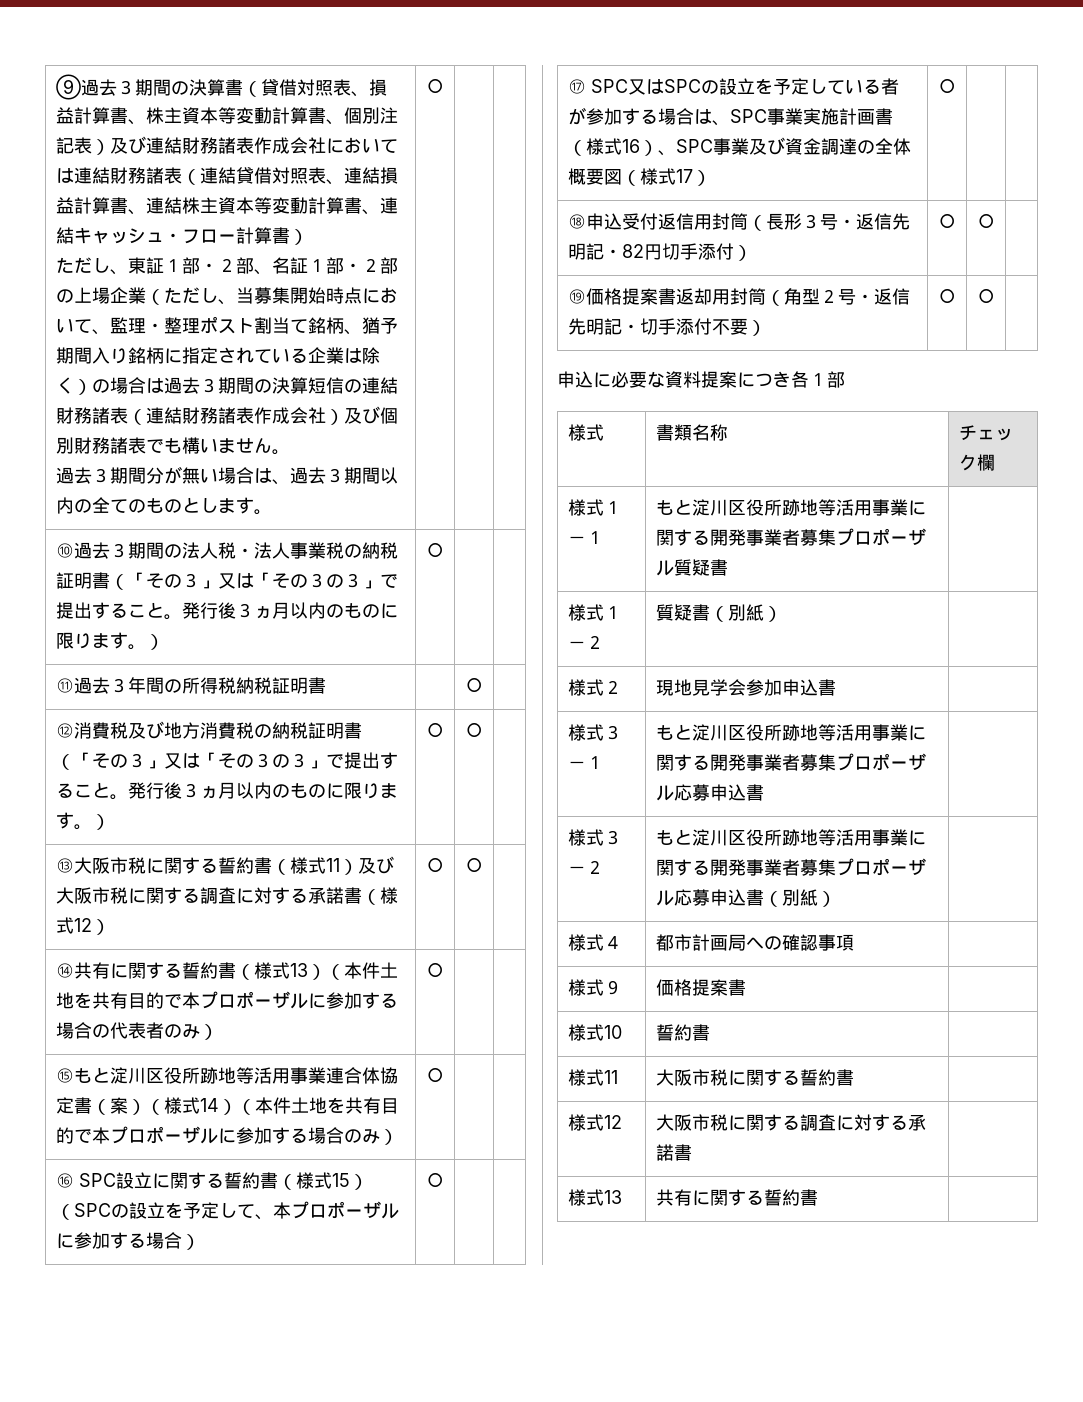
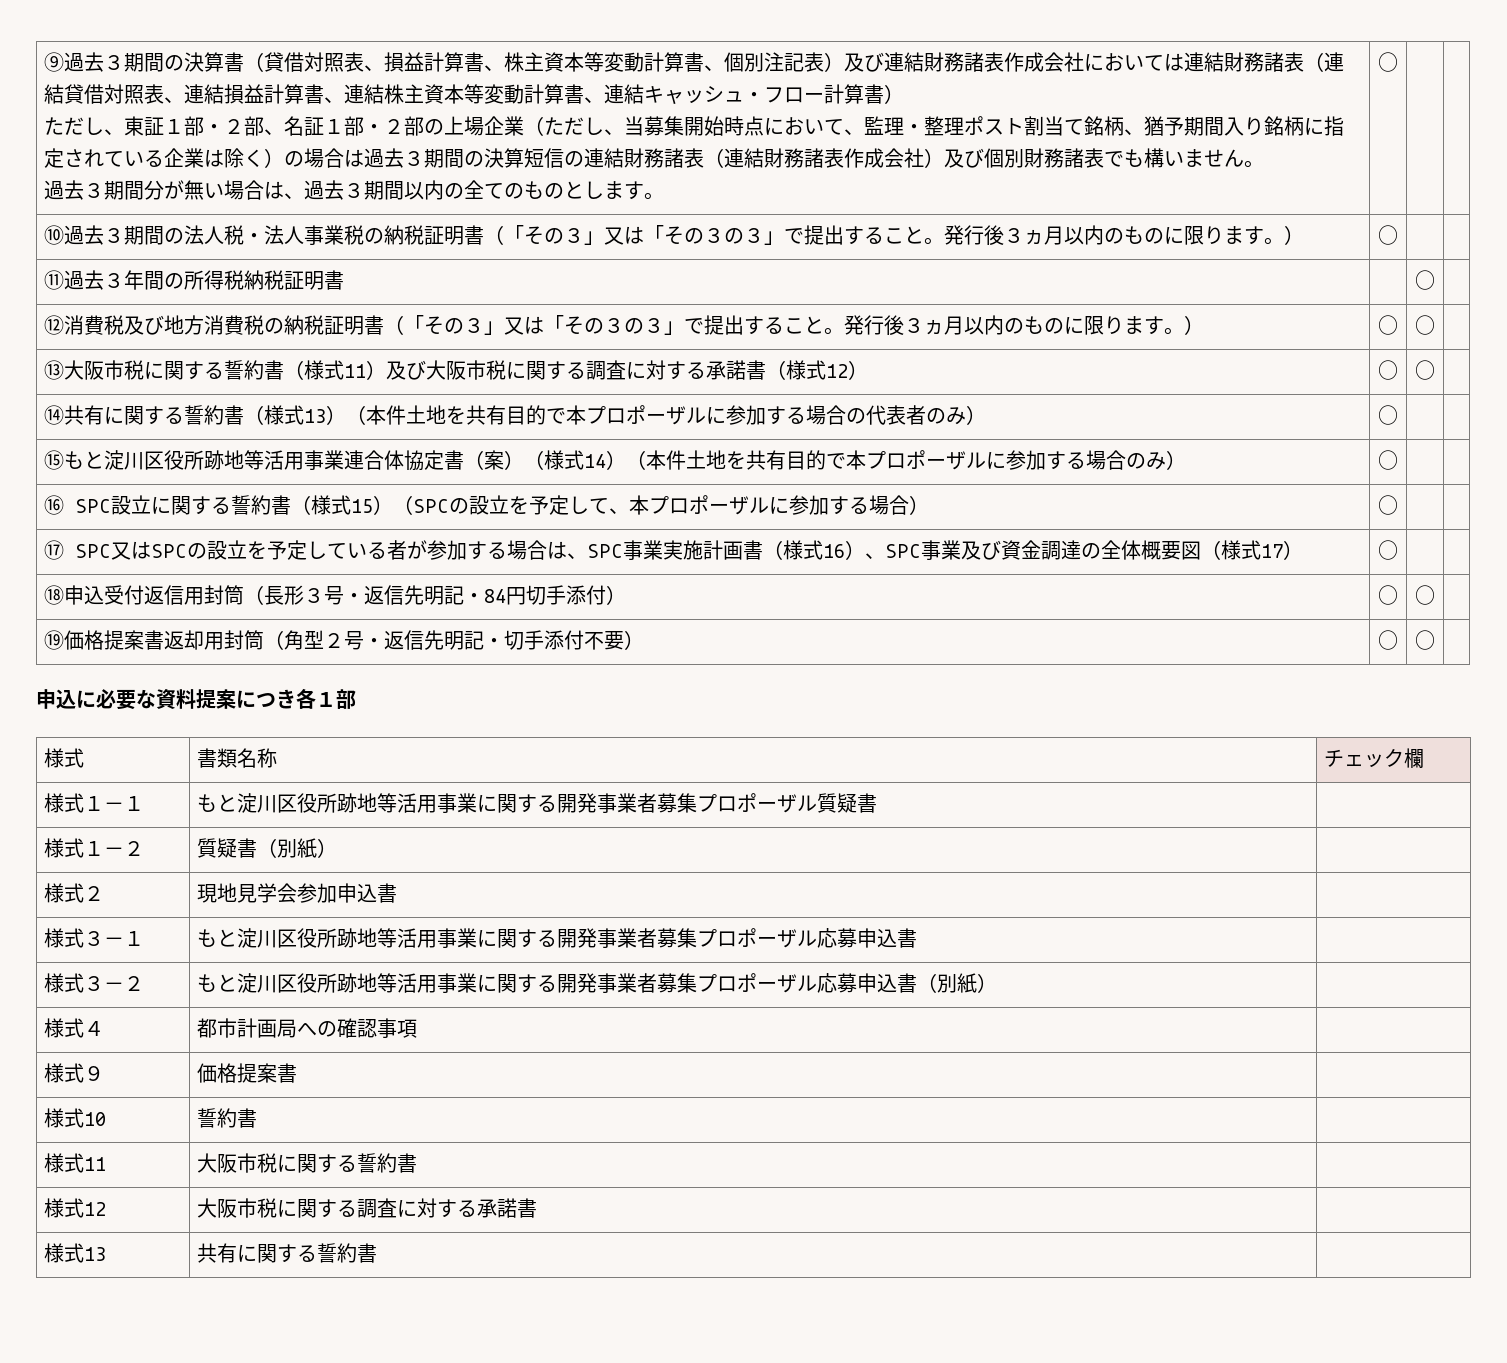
[622,244,645,258] 82 -> [484,589,507,603] 84

